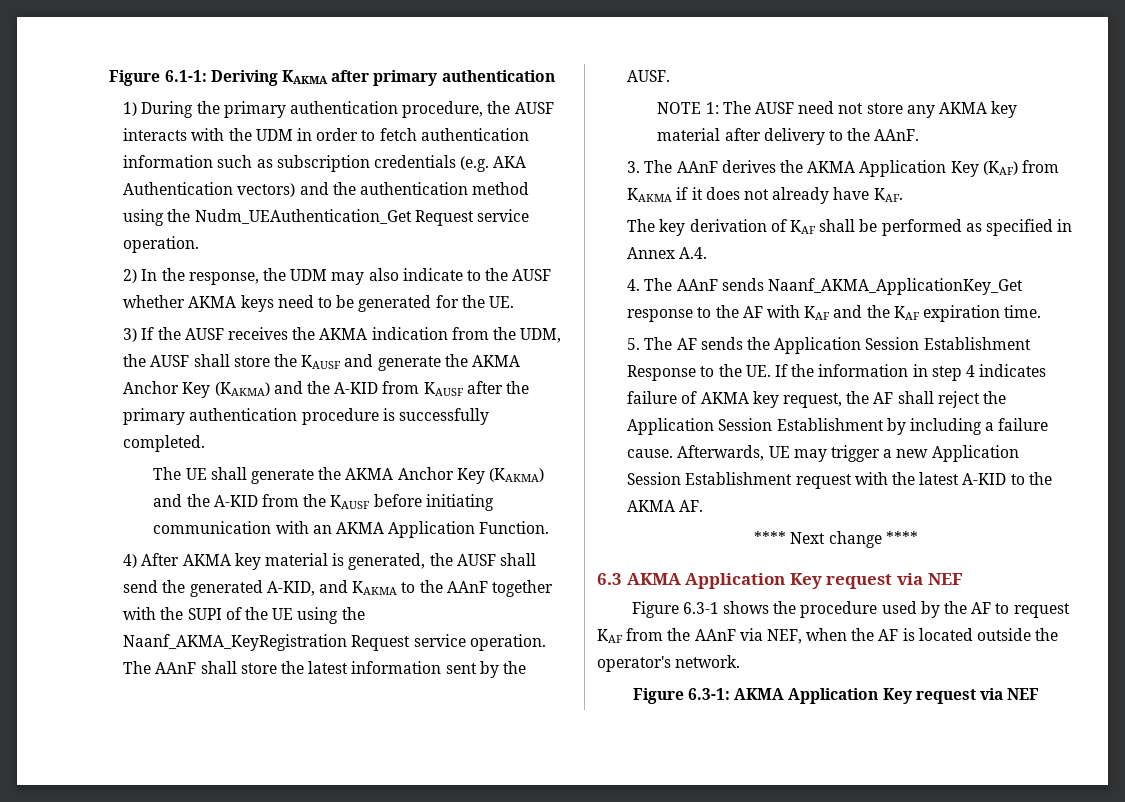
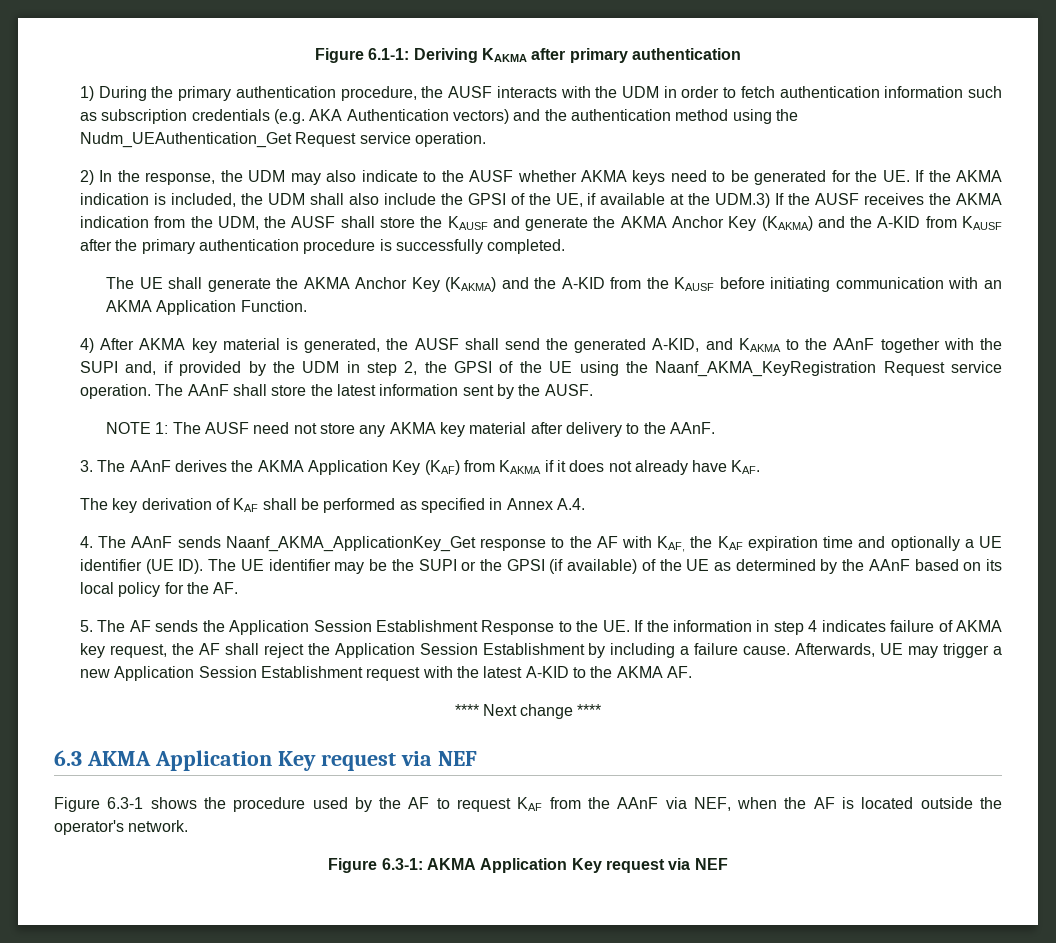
[123,328,138,342] // 3) -> [915,170,1003,182] [80,193,771,208] If the AKMA indication is included, the UDM shall also include the GPSI of the UE, if available at the UDM.3)
(222, 614) none -> [125,361,493,376] and, if provided by the UDM in step 2, the GPSI
[804,305,863,320] KAF and -> [657,536,686,552] KAF,
[1004,305,1042,318] time. -> [823,536,1003,551] [80,559,1002,574] [80,582,239,597] time and optionally a UE identifier (UE ID). The UE identifier may be the SUPI or the GPSI (if available) of the UE as determined by the AAnF based on its local policy for the AF.

